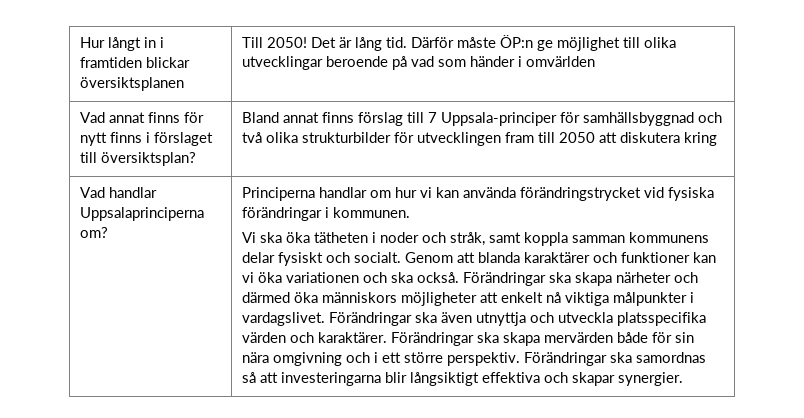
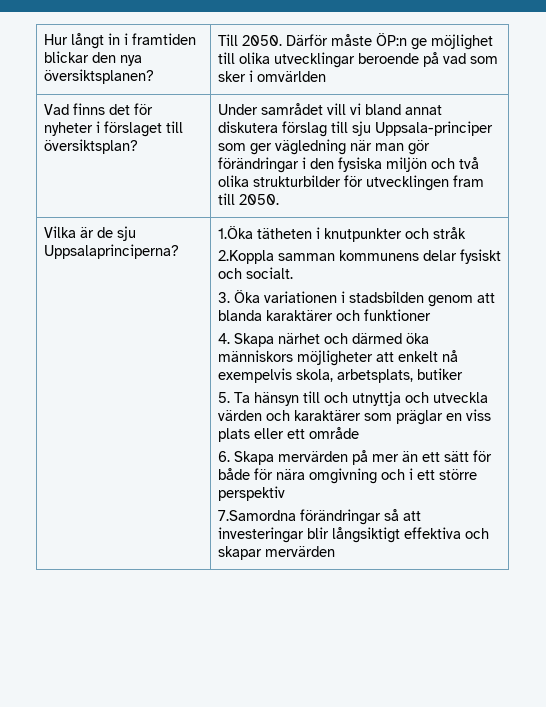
[80,77,185,91] [242,37,408,51] översiktsplanen | Till 2050! Det är lång tid. -> [91,52,142,66] [43,69,154,84] [217,34,282,46] den nya översiktsplanen? | Till 2050.
[470,56,516,67] händer -> [217,71,246,82] sker
[109,112,205,123] [80,132,143,146] annat finns för nytt finns -> [72,103,153,115] [43,122,93,136] finns det för nyheter
[242,112,695,126] Bland annat finns förslag till 7 Uppsala-principer för samhällsbyggnad -> [217,103,442,115] [217,121,493,137] [217,139,430,155] [217,157,427,173] Under samrådet vill vi bland annat diskutera förslag till sju Uppsala-principer som ger vägledning när man gör förändringar i den fysiska miljön
[559,132,718,146] [80,187,158,198] [80,207,205,221] [80,227,109,238] [242,187,715,201] [242,207,411,221] [242,232,569,246] 2050 att diskutera kring // Vad handlar Uppsalaprinciperna om? | Principerna handlar om hur vi kan använda förändringstrycket vid fysiska förändringar i kommunen. // Vi ska öka tätheten i noder och stråk, samt koppla -> [238,194,279,205] [43,226,136,241] [43,244,179,259] [217,226,466,242] [217,250,274,264] 2050. // Vilka är de sju Uppsalaprinciperna? | 1.Öka tätheten i knutpunkter och stråk // 2.Koppla
[405,252,454,263] Genom -> [217,290,473,307] // 3. Öka variationen i stadsbilden genom
[693,252,717,263] [242,272,672,286] kan vi öka variationen och ska också. Förändringar ska skapa närheter -> [217,333,320,347] // 4. Skapa närhet
[565,292,695,306] [242,312,473,326] viktiga målpunkter i vardagslivet. Förändringar ska även -> [217,368,463,383] [217,391,348,406] exempelvis skola, arbetsplats, butiker // 5. Ta hänsyn till och
[617,312,707,326] platsspecifika -> (488, 397) none
[318,332,614,346] karaktärer. Förändringar ska skapa mervärden -> [293,409,491,425] [217,427,359,442] [217,450,492,465] karaktärer som präglar en viss plats eller ett område // 6. Skapa mervärden på mer än ett sätt för
[675,332,695,343] sin -> (273, 474) none
[447,352,707,366] perspektiv. Förändringar ska samordnas -> [217,486,285,501] [217,509,381,525] perspektiv // 7.Samordna förändringar
[281,372,382,386] investeringarna -> [217,527,304,543] investeringar
[618,372,684,386] synergier. -> [264,546,335,557] mervärden

